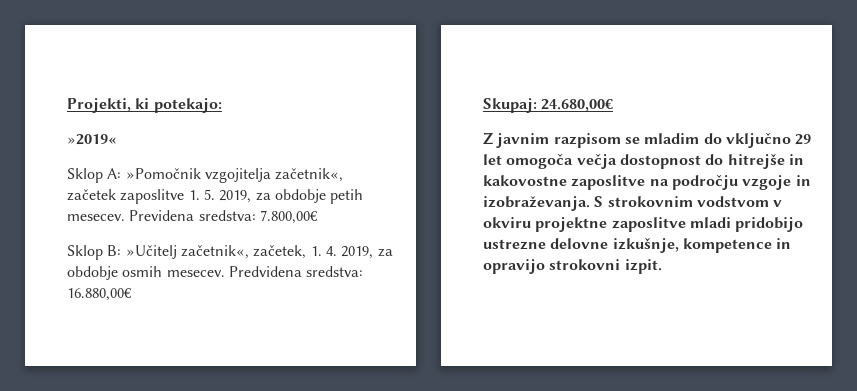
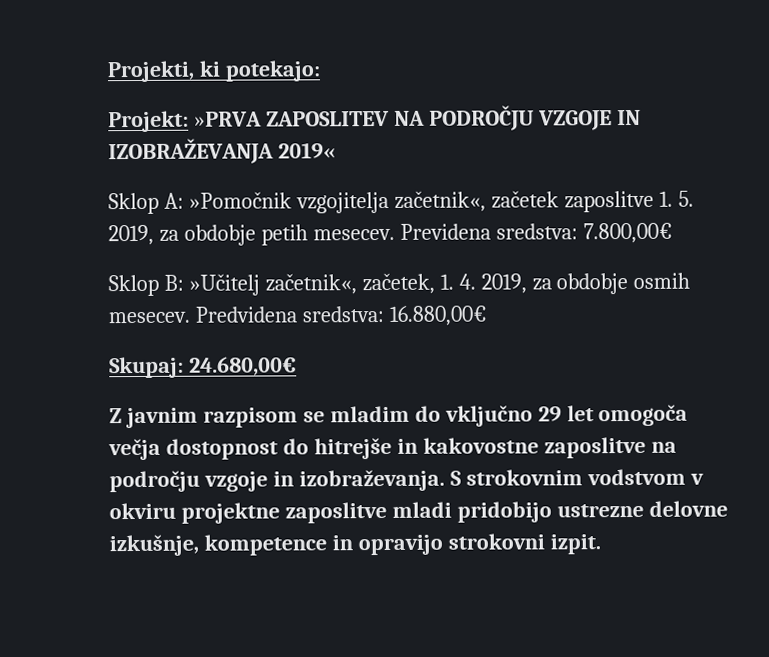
[67,134,117,145] »2019« -> [108,105,641,133] [108,138,336,165] Projekt: »PRVA ZAPOSLITEV NA PODROČJU VZGOJE IN IZOBRAŽEVANJA 2019«

